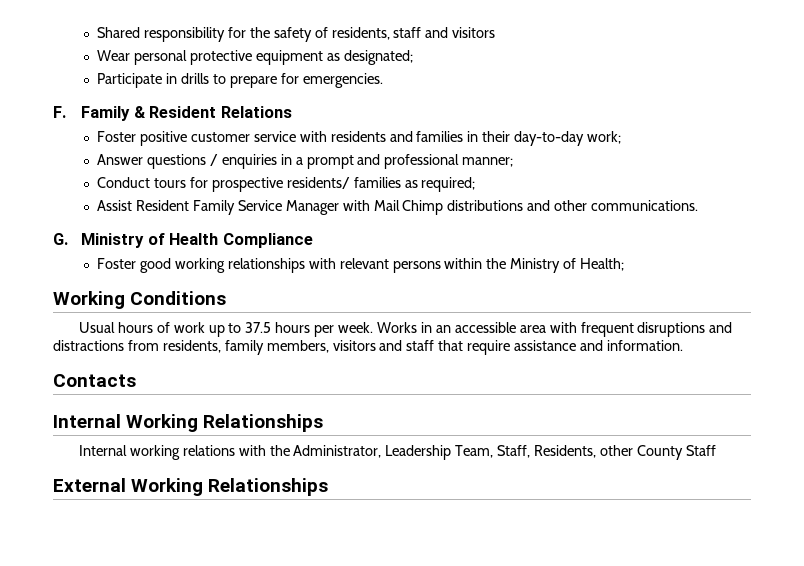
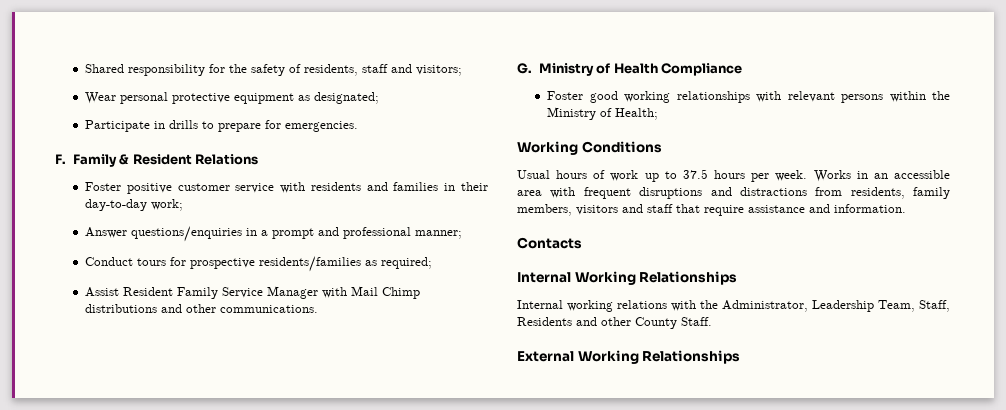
[452,27,496,38] visitors -> [416,65,463,76] visitors;
[146,154,277,169] questions / enquiries -> [131,226,243,242] questions/enquiries
[286,177,401,189] residents/ families -> [259,256,362,272] residents/families
[534,445,597,458] Residents, -> [517,317,597,326] Residents and
[685,445,716,456] Staff -> [681,317,712,326] Staff.

